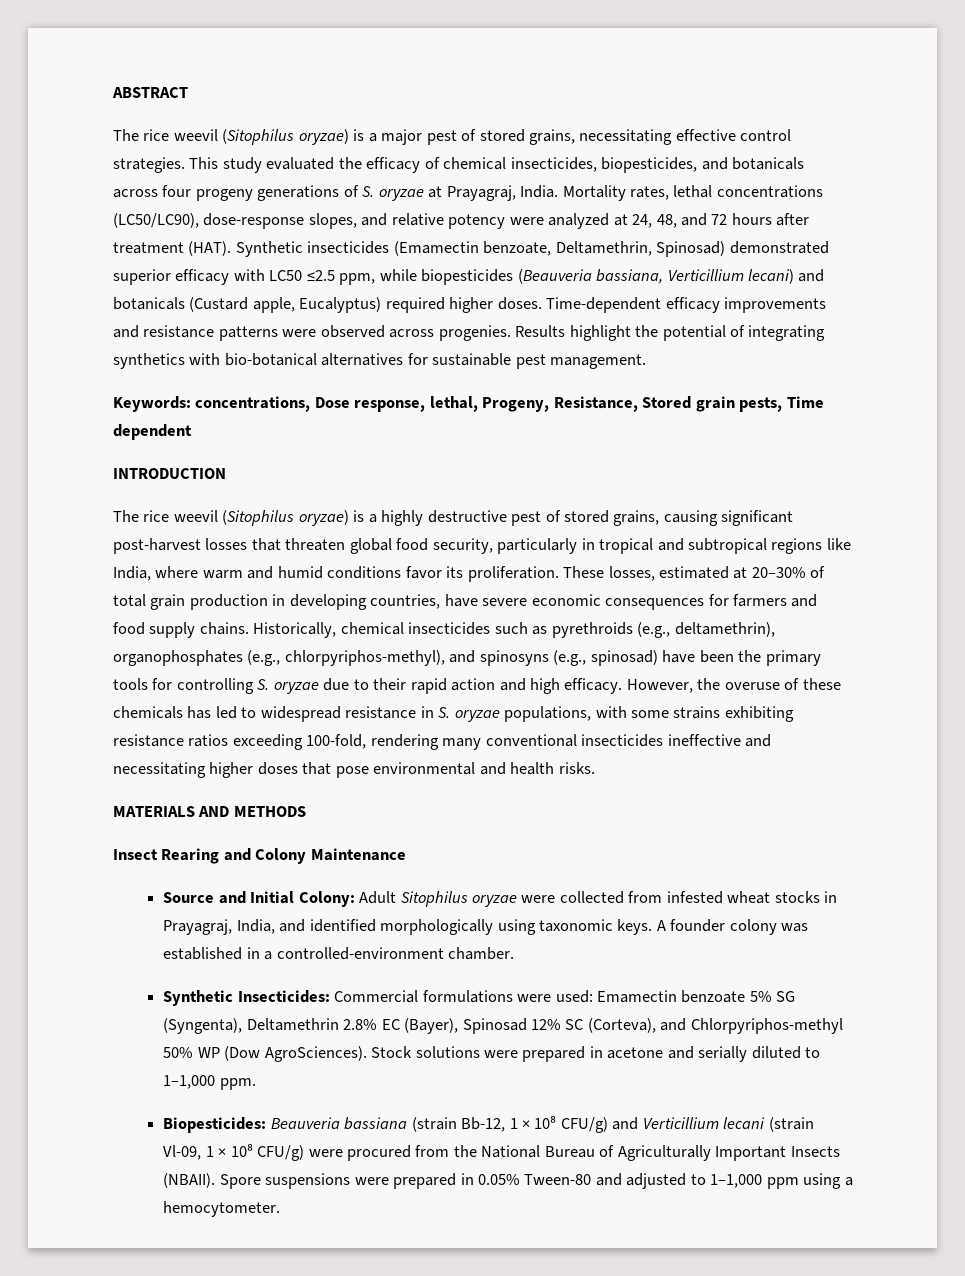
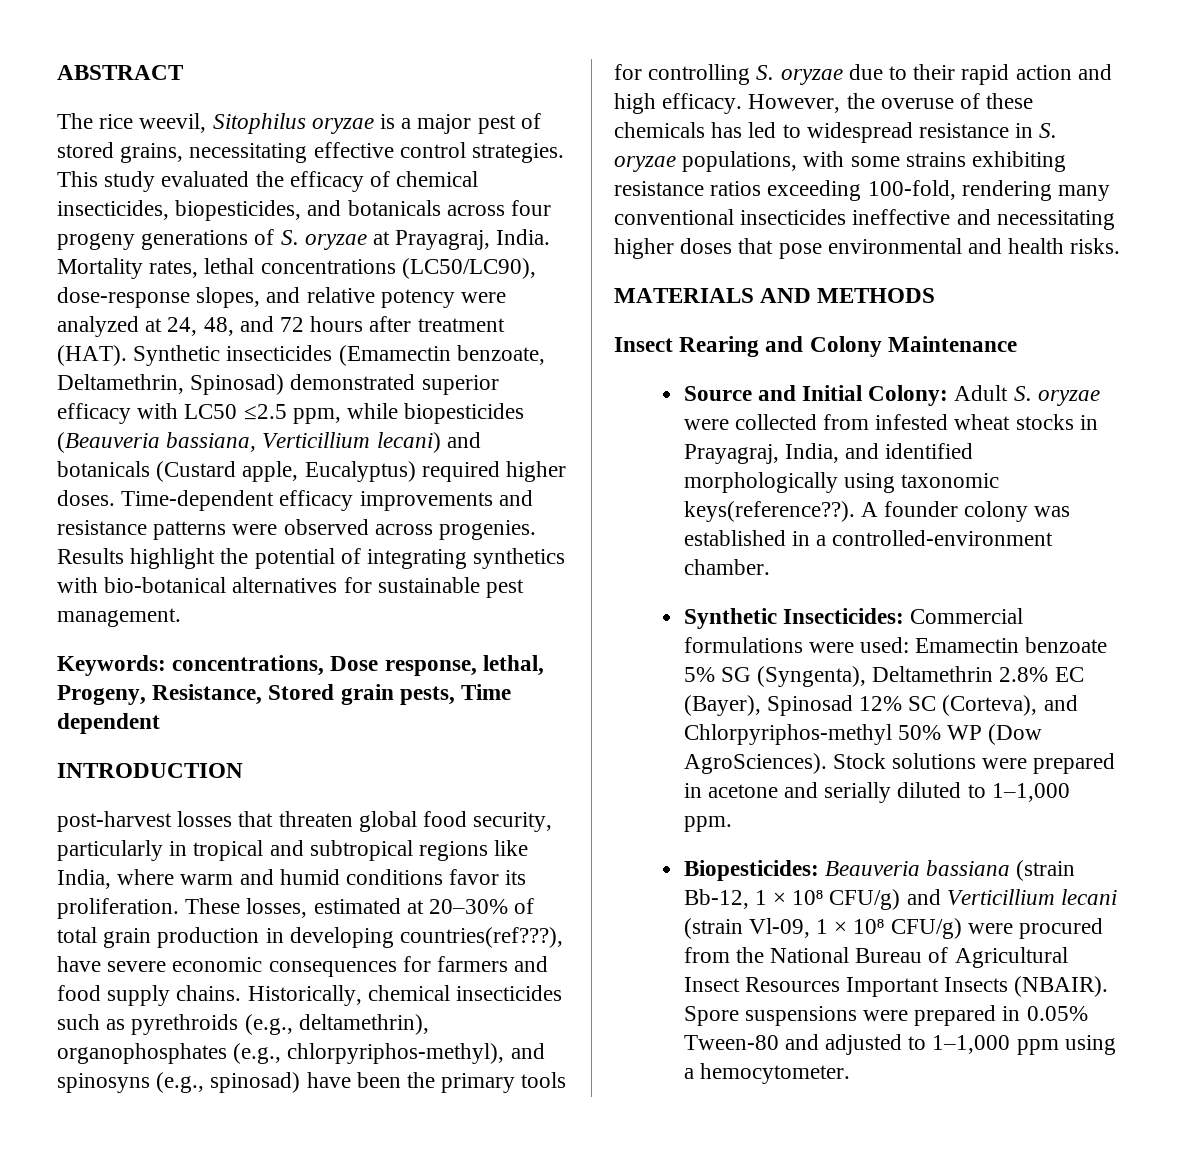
[173,129,349,145] weevil (Sitophilus oryzae) -> [139,113,374,134] weevil, Sitophilus oryzae
[113,510,794,526] The rice weevil (Sitophilus oryzae) is a highly destructive pest of stored grains, causing significant -> (243, 770) none
[370,594,441,609] countries, -> [400,927,564,948] countries(ref???),
[400,891,468,907] Sitophilus -> [1013,386,1032,401] S.
[617,919,653,935] keys. -> [683,501,855,522] keys(reference??).
[617,1145,711,1161] Agriculturally -> [954,947,1068,968] [683,977,840,992] Agricultural Insect Resources
[163,1173,216,1188] (NBAII). -> [1014,976,1109,997] (NBAIR).

